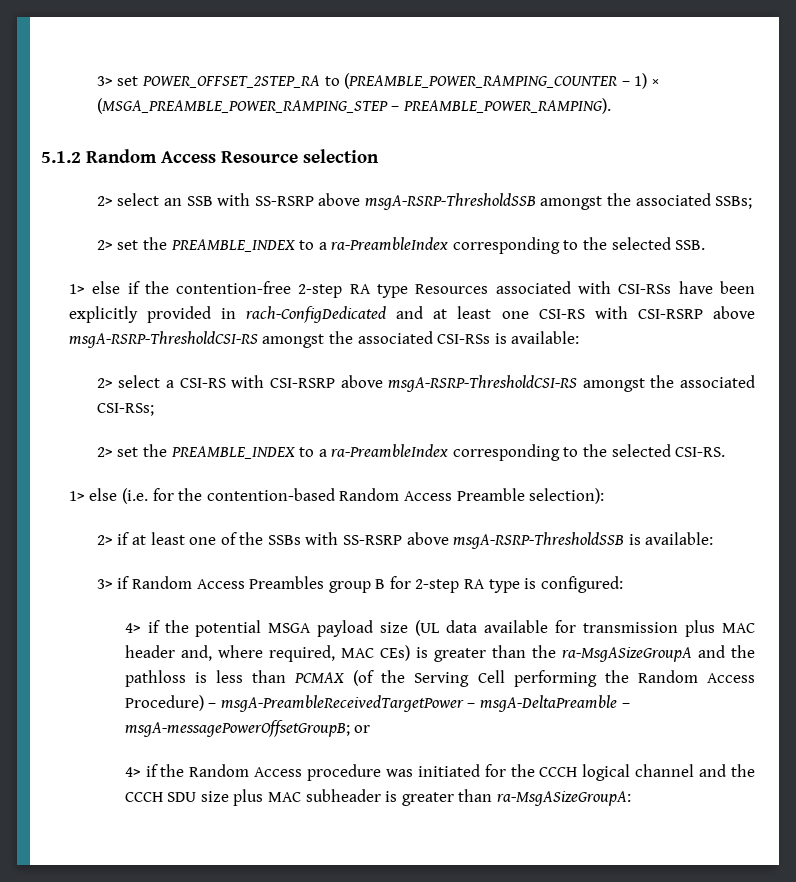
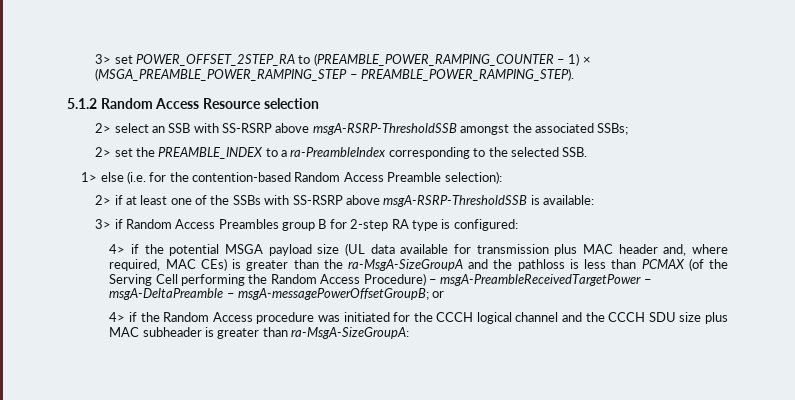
[402,98,611,114] PREAMBLE_POWER_RAMPING). -> [360,68,574,81] PREAMBLE_POWER_RAMPING_STEP).
[68,281,755,298] [68,306,755,323] [68,331,580,348] [96,375,756,392] [96,403,154,416] [96,444,726,461] // 1> else if the contention-free 2-step RA type Resources associated with CSI-RSs have been explicitly provided in rach-ConfigDedicated and at least one CSI-RS with CSI-RSRP above msgA-RSRP-ThresholdCSI-RS amongst the associated CSI-RSs is available: // 2> select a CSI-RS with CSI-RSRP above msgA-RSRP-ThresholdCSI-RS amongst the associated CSI-RSs; // 2> set the PREAMBLE_INDEX to a ra-PreambleIndex corresponding to the selected CSI-RS. -> (588, 152) none
[561,647,692,662] ra-MsgASizeGroupA -> [347,259,463,271] ra-MsgA-SizeGroupA
[496,791,631,806] ra-MsgASizeGroupA: -> [291,327,410,339] ra-MsgA-SizeGroupA:

